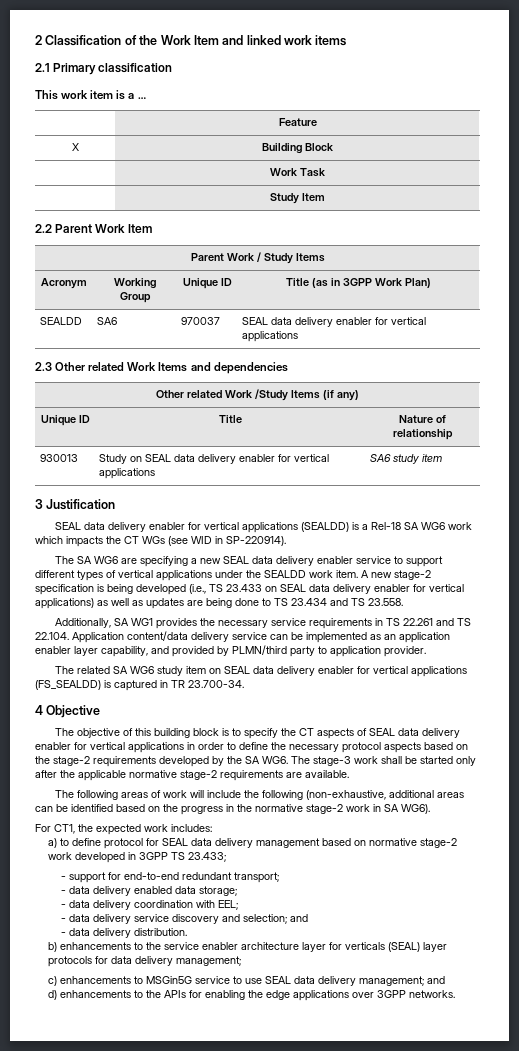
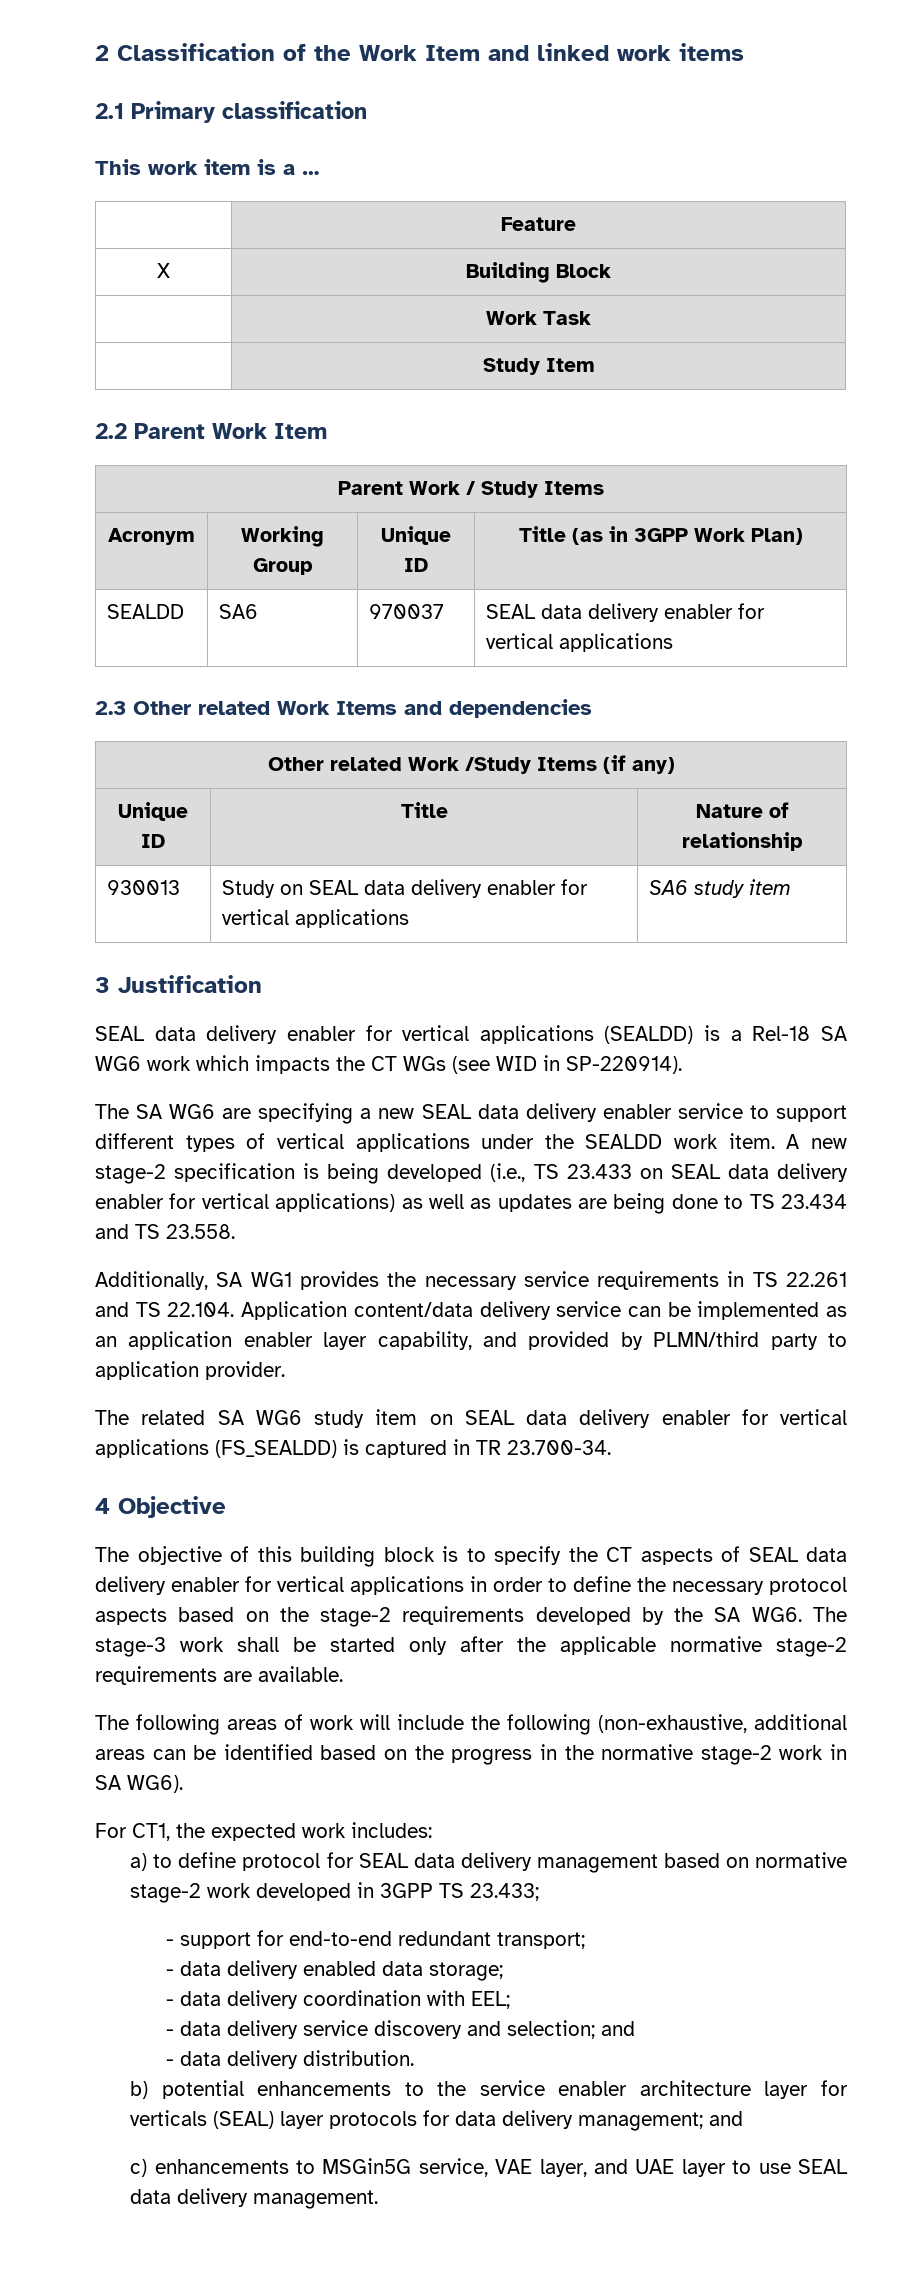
(57, 947) none -> [161,2080,244,2099] potential
(241, 961) none -> [709,2111,744,2126] and
[194,976,230,984] service -> [418,2158,726,2177] service, VAE layer, and UAE layer
[358,976,445,986] [47,990,455,1001] management; and // d) enhancements to the APIs for enabling the edge applications over 3GPP networks. -> [253,2190,379,2209] management.

